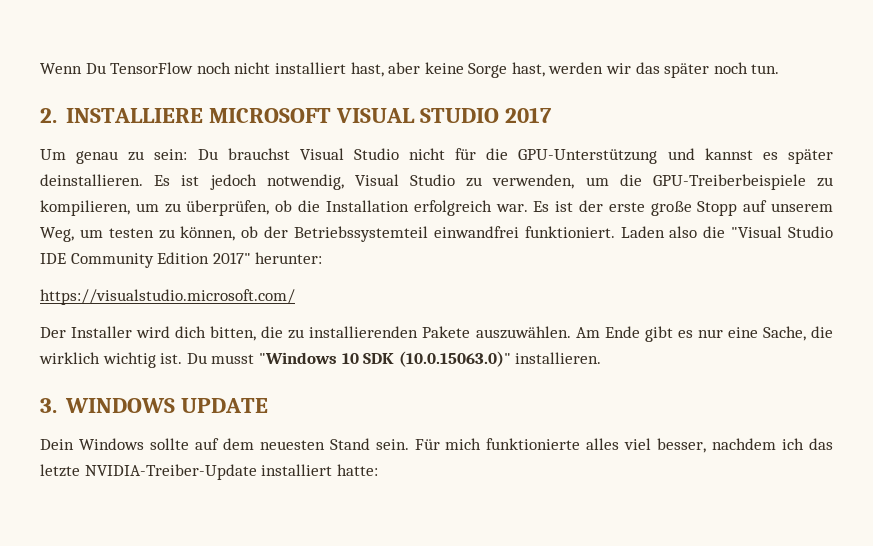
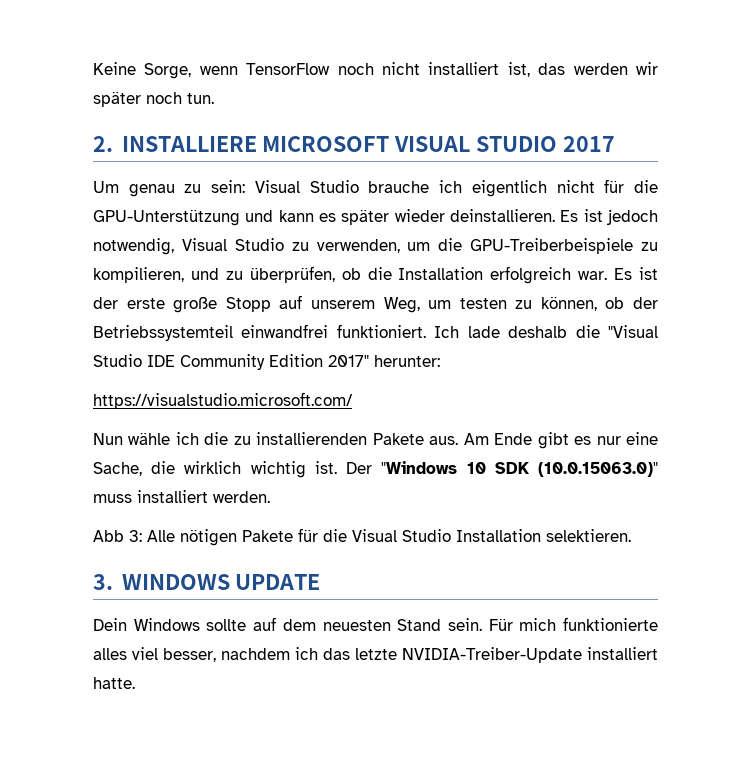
[40,63,106,74] Wenn Du -> [93,62,238,79] Keine Sorge, wenn
[350,62,545,78] hast, aber keine Sorge hast, -> [507,62,566,77] ist, das
[635,62,660,74] das -> (658, 68) none
[197,148,399,160] Du brauchst Visual Studio -> [254,180,547,197] Visual Studio brauche ich eigentlich
[704,148,753,160] kannst -> [278,210,314,222] kann
(833, 156) none -> [394,209,445,222] wieder
[135,203,159,212] um -> [190,268,219,280] und
[620,226,698,238] Laden also -> [434,326,568,338] Ich lade deshalb
[40,326,257,341] Der Installer wird dich bitten, -> [93,432,199,445] Nun wähle ich
[475,326,571,339] auszuwählen. -> [429,436,459,445] aus.
[186,353,255,364] Du musst -> [346,462,373,474] Der
[515,352,602,364] installieren. -> [93,490,270,503] [93,528,631,546] muss installiert werden. // Abb 3: Alle nötigen Pakete für die Visual Studio Installation selektieren.
[336,464,378,476] hatte: -> [93,677,135,689] hatte.

